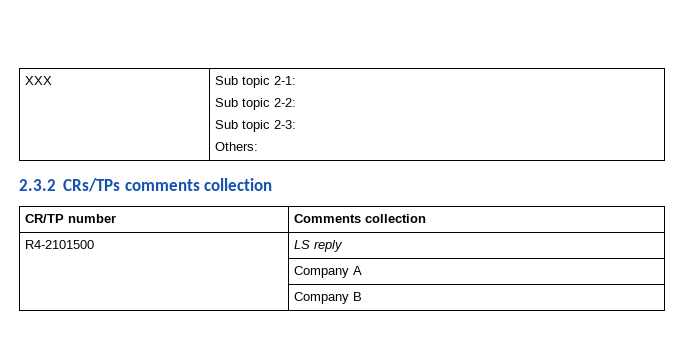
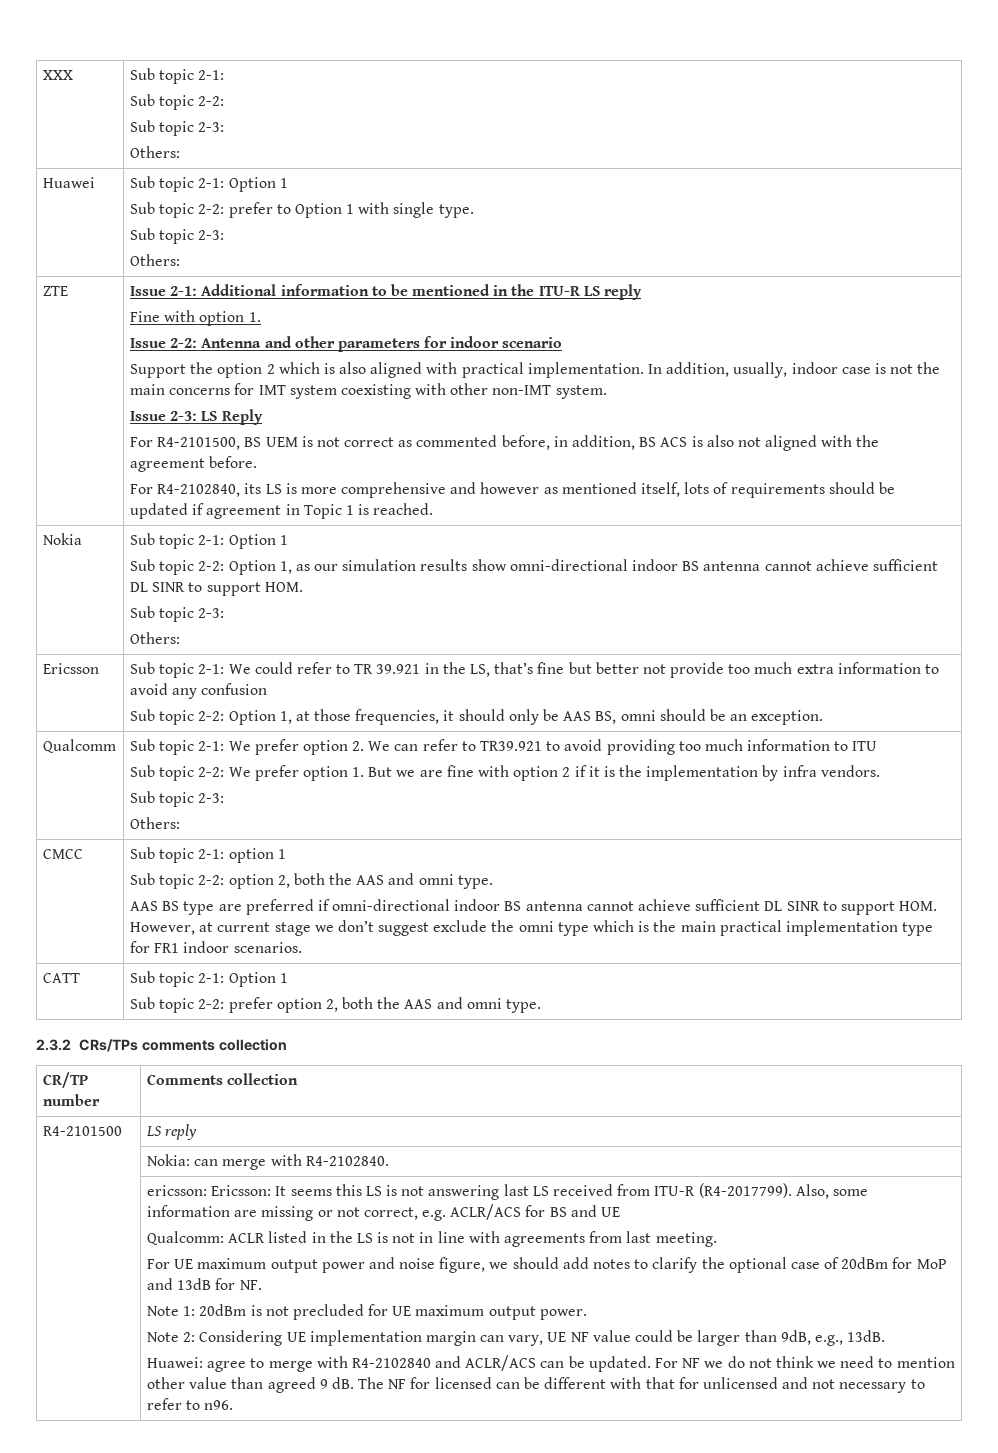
(258, 146) none -> [42,177,95,188] [129,176,288,192] [129,202,474,218] [129,228,225,244] [129,254,180,266] [42,286,68,296] [129,284,642,300] [129,310,261,326] [129,336,563,352] [129,362,941,378] [129,383,607,399] [129,409,263,425] [129,435,880,451] [129,456,258,472] [129,482,895,498] [129,503,434,519] [42,533,82,545] [129,533,288,549] [129,559,938,575] [129,582,303,596] [129,606,225,622] [129,632,180,644] [42,663,99,674] [129,662,940,678] [129,683,268,699] [129,709,824,725] [42,739,116,753] [129,739,878,755] [129,765,880,781] [129,791,225,807] [129,817,180,829] [42,849,83,859] [129,847,286,863] [129,873,493,889] [129,899,938,915] [129,920,934,936] [129,941,302,953] [42,973,80,983] [129,971,288,987] [129,997,541,1013] // Huawei | Sub topic 2-1: Option 1 // Sub topic 2-2: prefer to Option 1 with single type. // Sub topic 2-3: // Others: // ZTE | Issue 2-1: Additional information to be mentioned in the ITU-R LS reply // Fine with option 1. // Issue 2-2: Antenna and other parameters for indoor scenario // Support the option 2 which is also aligned with practical implementation. In addition, usually, indoor case is not the main concerns for IMT system coexisting with other non-IMT system. // Issue 2-3: LS Reply // For R4-2101500, BS UEM is not correct as commented before, in addition, BS ACS is also not aligned with the agreement before. // For R4-2102840, its LS is more comprehensive and however as mentioned itself, lots of requirements should be updated if agreement in Topic 1 is reached. // Nokia | Sub topic 2-1: Option 1 // Sub topic 2-2: Option 1, as our simulation results show omni-directional indoor BS antenna cannot achieve sufficient DL SINR to support HOM. // Sub topic 2-3: // Others: // Ericsson | Sub topic 2-1: We could refer to TR 39.921 in the LS, that’s fine but better not provide too much extra information to avoid any confusion // Sub topic 2-2: Option 1, at those frequencies, it should only be AAS BS, omni should be an exception. // Qualcomm | Sub topic 2-1: We prefer option 2. We can refer to TR39.921 to avoid providing too much information to ITU // Sub topic 2-2: We prefer option 1. But we are fine with option 2 if it is the implementation by infra vendors. // Sub topic 2-3: // Others: // CMCC | Sub topic 2-1: option 1 // Sub topic 2-2: option 2, both the AAS and omni type. // AAS BS type are preferred if omni-directional indoor BS antenna cannot achieve sufficient DL SINR to support HOM. However, at current stage we don’t suggest exclude the omni type which is the main practical implementation type for FR1 indoor scenarios. // CATT | Sub topic 2-1: Option 1 // Sub topic 2-2: prefer option 2, both the AAS and omni type.
[293,266,362,278] [293,292,362,304] Company A // | Company B -> [146,1154,389,1170] [146,1183,868,1200] [146,1204,620,1221] [146,1231,717,1247] [146,1257,947,1273] [146,1278,262,1290] [146,1304,587,1320] [146,1330,886,1346] [146,1355,955,1372] [146,1377,925,1393] [146,1398,234,1410] Nokia: can merge with R4-2102840. // | ericsson: Ericsson: It seems this LS is not answering last LS received from ITU-R (R4-2017799). Also, some information are missing or not correct, e.g. ACLR/ACS for BS and UE // Qualcomm: ACLR listed in the LS is not in line with agreements from last meeting. // For UE maximum output power and noise figure, we should add notes to clarify the optional case of 20dBm for MoP and 13dB for NF. // Note 1: 20dBm is not precluded for UE maximum output power. // Note 2: Considering UE implementation margin can vary, UE NF value could be larger than 9dB, e.g., 13dB. // Huawei: agree to merge with R4-2102840 and ACLR/ACS can be updated. For NF we do not think we need to mention other value than agreed 9 dB. The NF for licensed can be different with that for unlicensed and not necessary to refer to n96.

